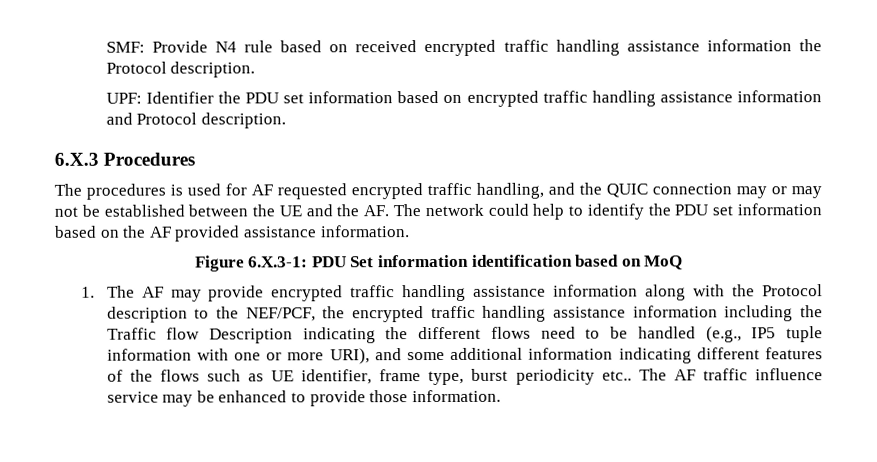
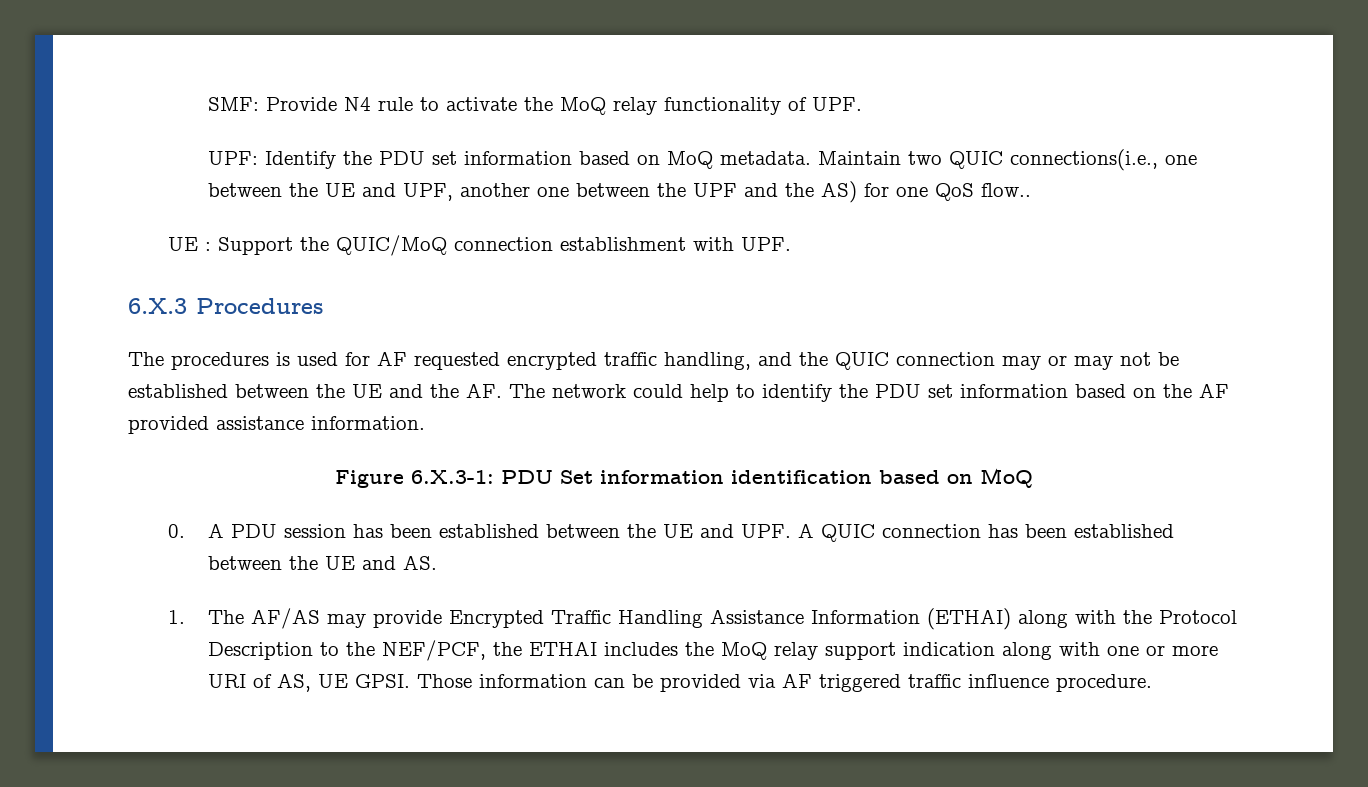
[280,39,822,57] [105,61,256,78] based on received encrypted traffic handling assistance information the Protocol description. -> [420,97,863,115] to activate the MoQ relay functionality of UPF.
[145,90,822,107] [105,112,286,129] Identifier the PDU set information based on encrypted traffic handling assistance information and Protocol description. -> [265,149,1198,171] [208,181,1032,203] [168,235,792,256] Identify the PDU set information based on MoQ metadata. Maintain two QUIC connections(i.e., one between the UE and UPF, another one between the UPF and the AS) for one QoS flow.. // UE : Support the QUIC/MoQ connection establishment with UPF.
[80,284,639,302] 1. The AF may provide encrypted traffic handling assistance information -> [168,523,1175,542] [208,555,438,570] [168,608,1012,630] 0. A PDU session has been established between the UE and UPF. A QUIC connection has been established between the UE and AS. // 1. The AF/AS may provide Encrypted Traffic Handling Assistance Information (ETHAI)
[106,306,188,323] description -> [208,642,314,660] Description
[351,305,824,323] [106,326,824,344] [106,347,823,365] [106,368,824,386] [106,389,501,407] encrypted traffic handling assistance information including the Traffic flow Description indicating the different flows need to be handled (e.g., IP5 tuple information with one or more URI), and some additional information indicating different features of the flows such as UE identifier, frame type, burst periodicity etc.. The AF traffic influence service may be enhanced to provide those information. -> [529,641,1219,660] [208,673,1153,692] ETHAI includes the MoQ relay support indication along with one or more URI of AS, UE GPSI. Those information can be provided via AF triggered traffic influence procedure.

